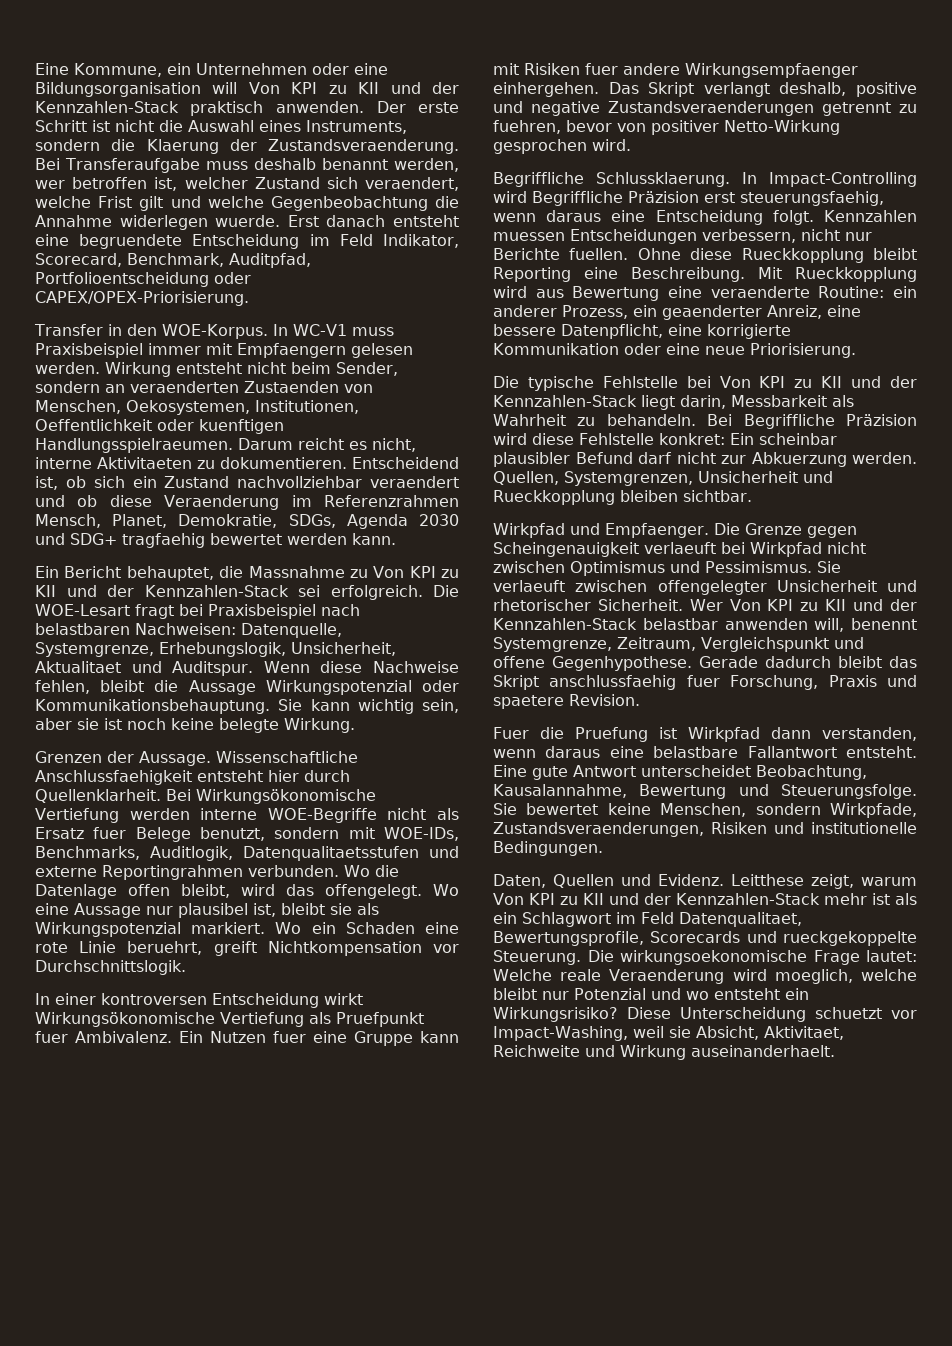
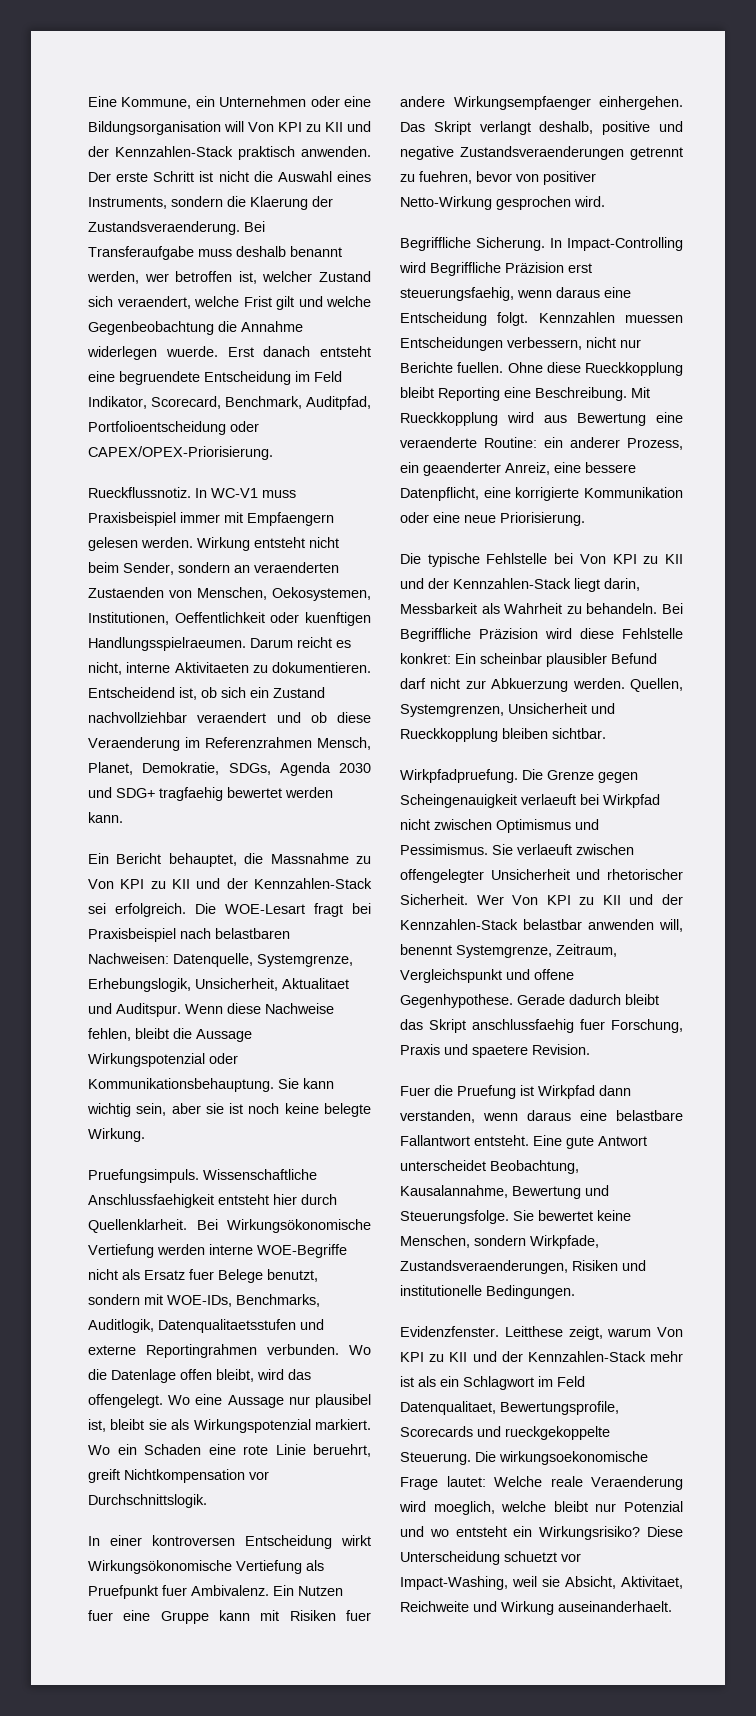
[34,324,268,339] Transfer in den WOE-Korpus. -> [88,487,191,498] Rueckflussnotiz.
[35,751,211,766] Grenzen der Aussage. -> [88,1169,199,1183] Pruefungsimpuls.
[596,172,730,187] Schlussklaerung. -> [476,237,545,251] Sicherung.
[493,523,709,538] Wirkpfad und Empfaenger. -> [400,769,518,783] Wirkpfadpruefung.
[493,874,724,888] Daten, Quellen und Evidenz. -> [400,1326,499,1337] Evidenzfenster.

